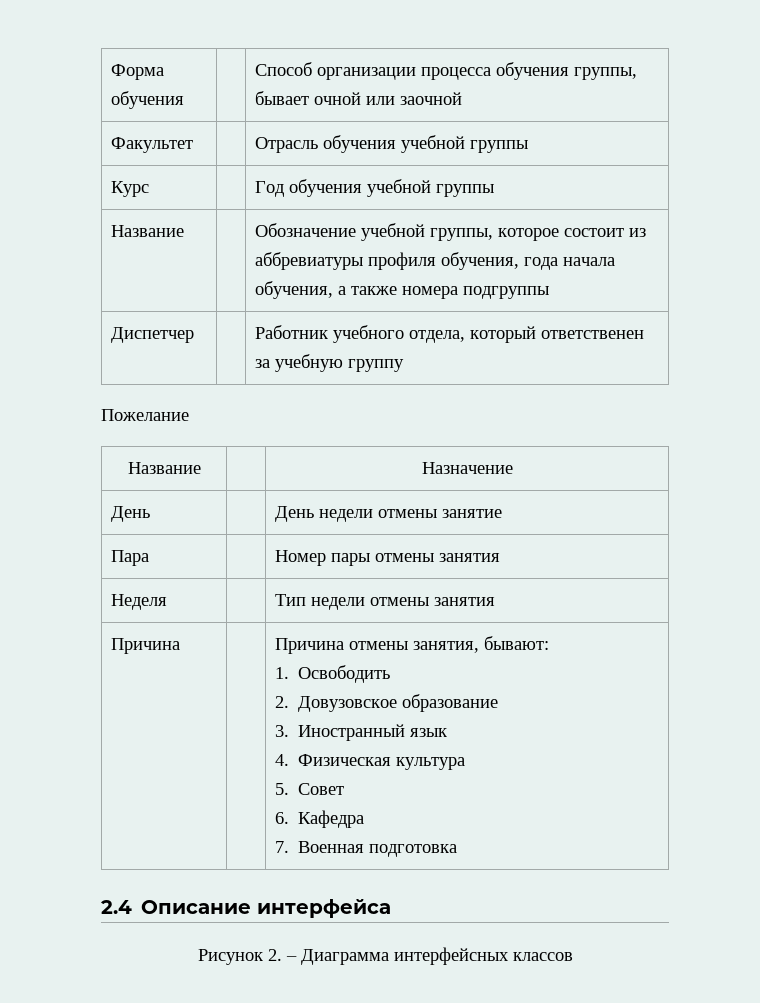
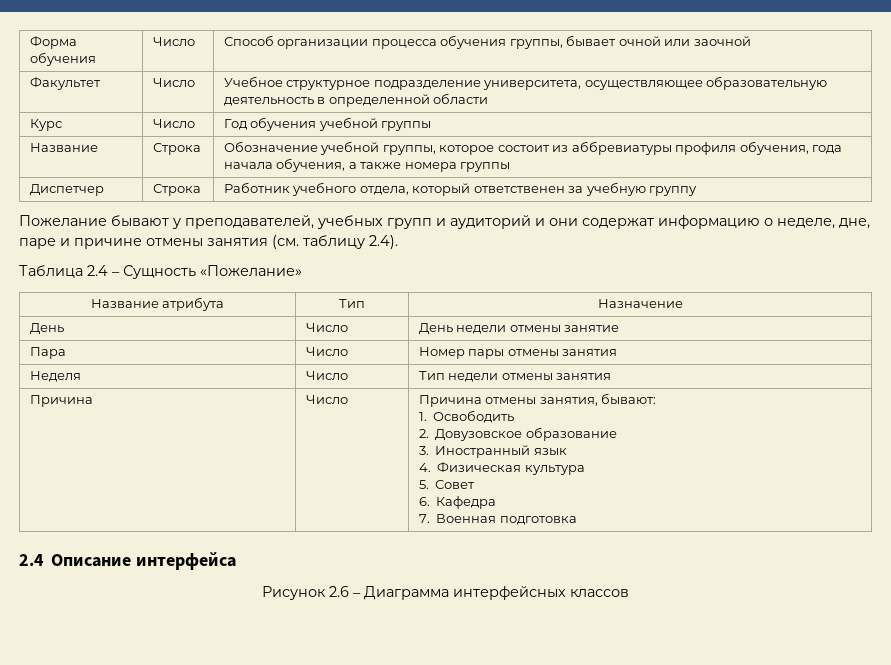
(184, 100) none -> [152,37,195,46] Число
[254,135,528,153] | Отрасль обучения учебной группы -> [152,78,195,87] [223,76,828,90] [223,93,489,107] Число | Учебное структурное подразделение университета, осуществляющее образовательную деятельность в определенной области
(149, 189) none -> [152,119,195,128] Число
(184, 231) none -> [152,143,201,155] Строка
[462,286,549,299] подгруппы -> [460,162,511,172] группы
(194, 335) none -> [152,184,201,196] Строка
[127,462,201,474] // Название | -> [111,215,870,229] [19,235,398,249] [19,265,302,279] [90,297,225,311] [339,299,365,308] бывают у преподавателей, учебных групп и аудиторий и они содержат информацию о неделе, дне, паре и причине отмены занятия (см. таблицу 2.4). // Таблица 2.4 – Сущность «Пожелание» // Название атрибута | Тип
(150, 514) none -> [305,323,348,332] Число
(149, 558) none -> [305,347,348,356] Число
(167, 602) none -> [305,371,348,380] Число
(180, 646) none -> [305,395,348,404] Число
[267,949,282,961] 2. -> [329,586,349,597] 2.6

